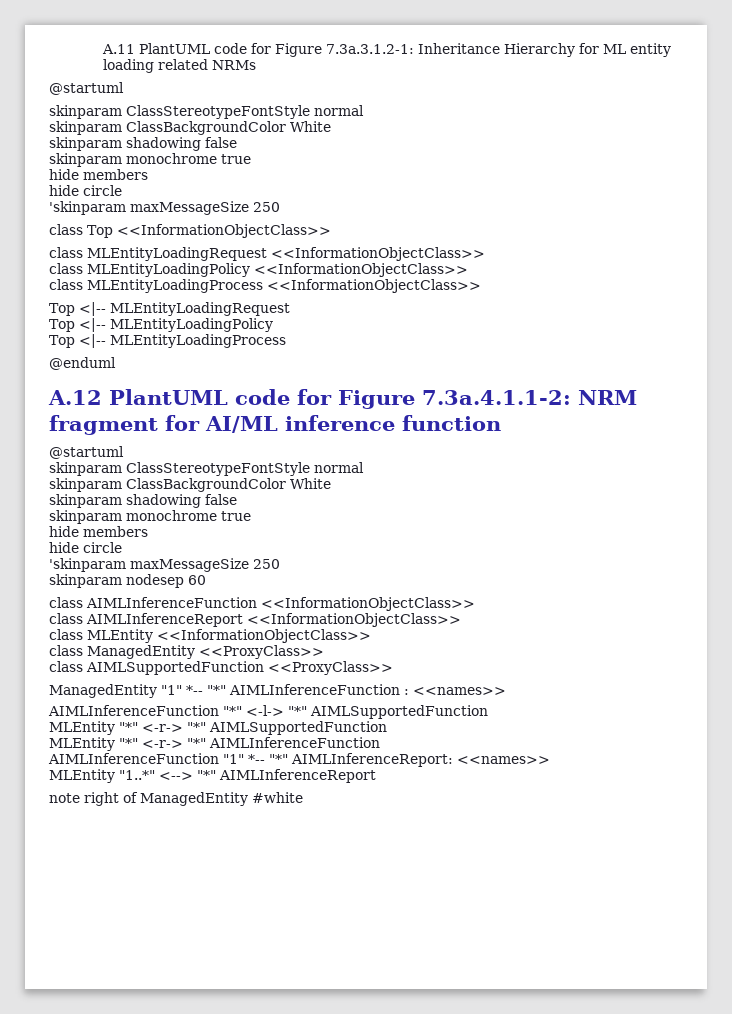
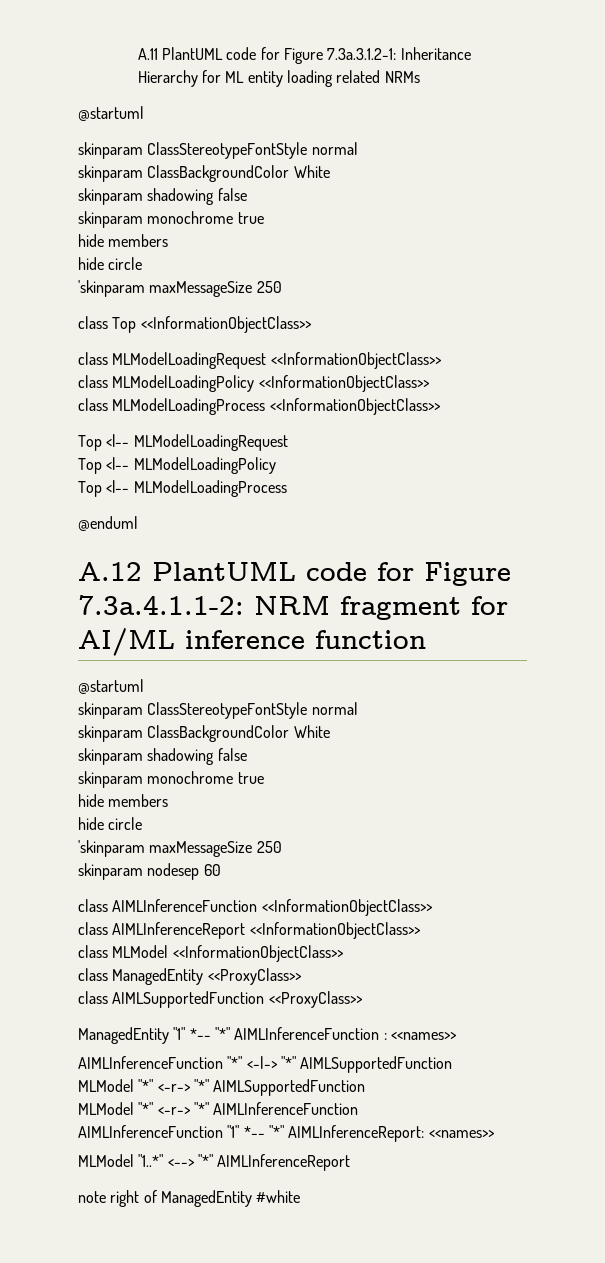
[87,247,485,261] [49,263,468,277] [49,279,263,293] MLEntityLoadingRequest <<InformationObjectClass>> // class MLEntityLoadingPolicy <<InformationObjectClass>> // class MLEntityLoadingProcess -> [112,352,442,369] [78,375,430,392] [78,398,266,415] MLModelLoadingRequest <<InformationObjectClass>> // class MLModelLoadingPolicy <<InformationObjectClass>> // class MLModelLoadingProcess
[109,302,290,316] [49,318,273,332] [49,334,286,348] MLEntityLoadingRequest // Top <|-- MLEntityLoadingPolicy // Top <|-- MLEntityLoadingProcess -> [133,434,288,451] [78,457,276,474] [78,480,287,497] MLModelLoadingRequest // Top <|-- MLModelLoadingPolicy // Top <|-- MLModelLoadingProcess
[87,629,153,643] MLEntity -> [112,945,169,958] MLModel
[49,721,115,735] MLEntity -> [78,1079,134,1092] MLModel
[49,737,115,751] MLEntity -> [78,1102,134,1115] MLModel
[49,769,115,783] MLEntity -> [78,1154,134,1167] MLModel

